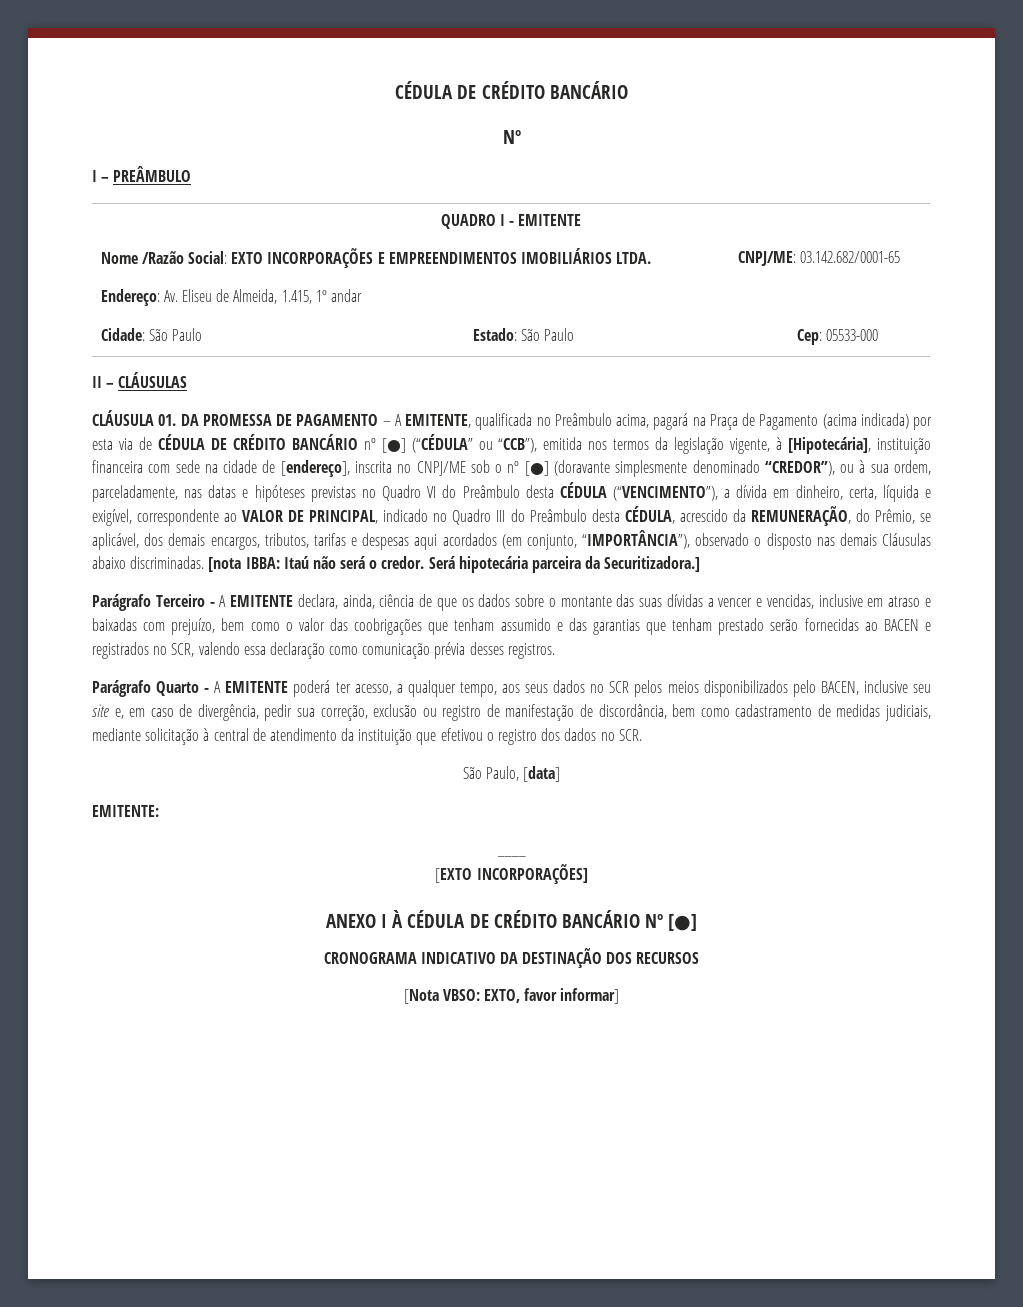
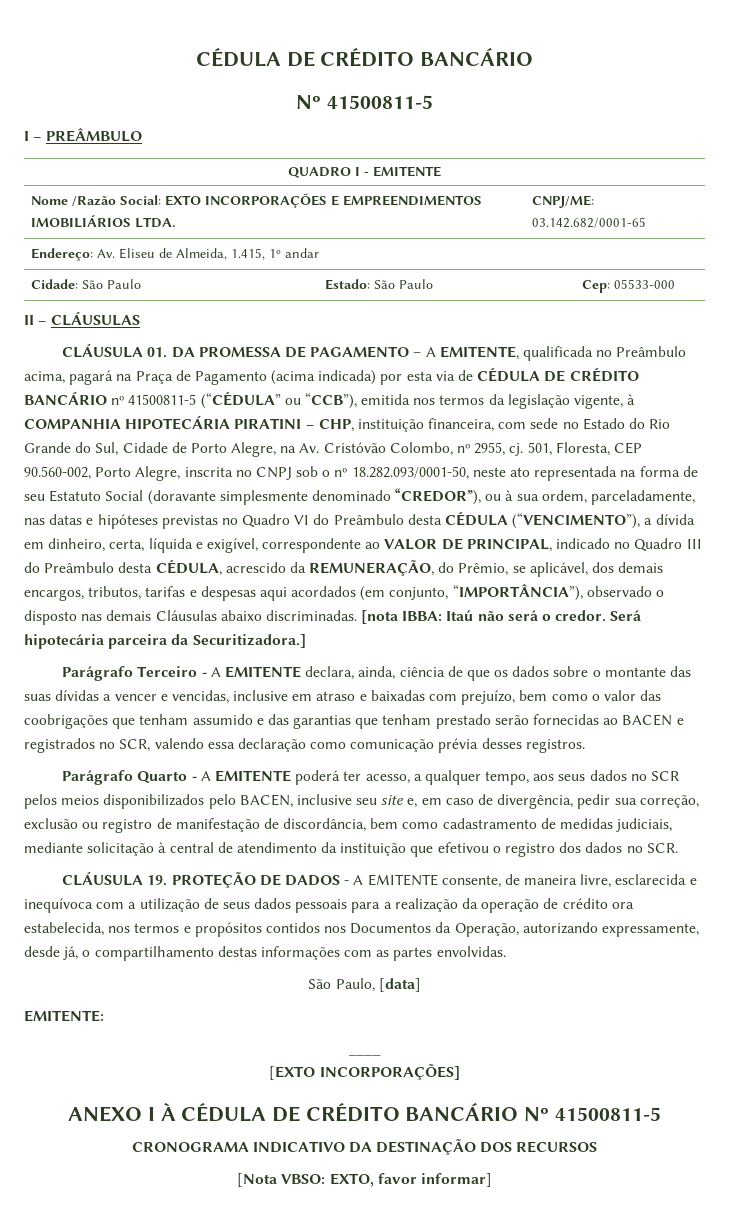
(521, 137) none -> [326,95,433,109] 41500811-5
[381,438,406,453] [●] -> [128,394,197,405] 41500811-5
[788,437,932,454] [92,460,350,477] [Hipotecária], instituição financeira com sede na cidade de [endereço], -> [24,415,671,432] [24,442,642,457] [24,466,181,481] COMPANHIA HIPOTECÁRIA PIRATINI – CHP, instituição financeira, com sede no Estado do Rio Grande do Sul, Cidade de Porto Alegre, na Av. Cristóvão Colombo, nº 2955, cj. 501, Floresta, CEP 90.560-002, Porto Alegre,
[416,461,466,476] CNPJ/ME -> [255,467,292,480] CNPJ
[524,461,549,476] [●] -> [351,466,698,481] [24,490,144,502] 18.282.093/0001-50, neste ato representada na forma de seu Estatuto Social
(642, 735) none -> [62,871,697,888] [24,898,634,913] [24,922,700,937] [24,946,506,961] // CLÁUSULA 19. PROTEÇÃO DE DADOS - A EMITENTE consente, de maneira livre, esclarecida e inequívoca com a utilização de seus dados pessoais para a realização da operação de crédito ora estabelecida, nos termos e propósitos contidos nos Documentos da Operação, autorizando expressamente, desde já, o compartilhamento destas informações com as partes envolvidas.
[668,914,698,931] [●] -> [554,1107,661,1121] 41500811-5

